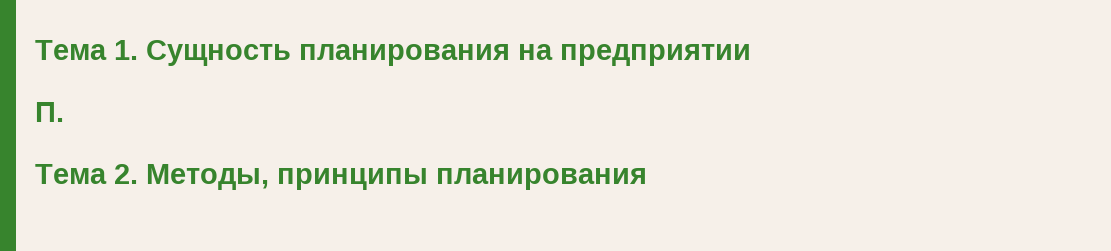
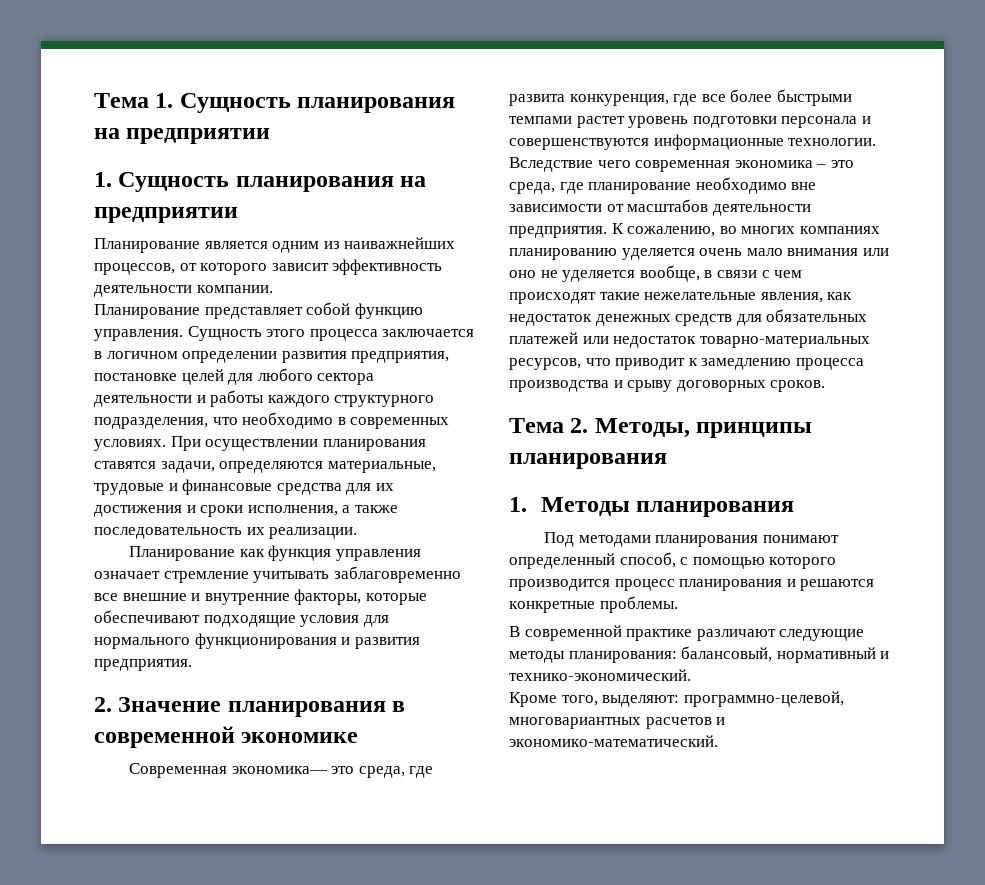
[35,102,64,122] П. -> [94,172,427,192] [94,207,238,223] [94,237,456,253] [94,259,443,275] [94,285,273,297] [94,302,423,319] [94,326,475,341] [94,351,450,363] [94,368,375,385] [94,390,435,407] [94,412,450,429] [94,436,426,451] [94,461,436,473] [94,479,394,495] [94,505,398,517] [94,527,358,539] [129,545,421,561] [94,566,461,583] [94,589,427,605] [94,610,389,627] [94,633,420,649] [94,659,192,671] [94,697,406,717] [94,726,359,748] [129,763,434,778] [509,89,852,106] [509,116,871,128] [509,134,877,150] [509,157,854,172] [509,177,817,194] [509,199,811,216] [509,223,880,238] [509,248,889,260] [509,265,803,282] [509,292,853,304] [509,309,868,326] [509,332,870,348] [509,358,864,370] [509,380,826,392] 1. Сущность планирования на предприятии // Планирование является одним из наиважнейших процессов, от которого зависит эффективность деятельности компании. // Планирование представляет собой функцию управления. Сущность этого процесса заключается в логичном определении развития предприятия, постановке целей для любого сектора деятельности и работы каждого структурного подразделения, что необходимо в современных условиях. При осуществлении планирования ставятся задачи, определяются материальные, трудовые и финансовые средства для их достижения и сроки исполнения, а также последовательность их реализации. // Планирование как функция управления означает стремление учитывать заблаговременно все внешние и внутренние факторы, которые обеспечивают подходящие условия для нормального функционирования и развития предприятия. // 2. Значение планирования в современной экономике // Современная экономика— это среда, где развита конкуренция, где все более быстрыми темпами растет уровень подготовки персонала и совершенствуются информационные технологии. Вследствие чего современная экономика – это среда, где планирование необходимо вне зависимости от масштабов деятельности предприятия. К сожалению, во многих компаниях планированию уделяется очень мало внимания или оно не уделяется вообще, в связи с чем происходят такие нежелательные явления, как недостаток денежных средств для обязательных платежей или недостаток товарно-материальных ресурсов, что приводит к замедлению процесса производства и срыву договорных сроков.
(647, 179) none -> [509,497,795,517] [544,532,839,547] [509,552,837,569] [509,579,875,591] [509,596,678,613] [509,625,865,641] [509,646,890,663] [509,669,691,681] [509,691,844,707] [509,717,726,729] [509,735,718,747] // 1. Методы планирования // Под методами планирования понимают определенный способ, с помощью которого производится процесс планирования и решаются конкретные проблемы. // В современной практике различают следующие методы планирования: балансовый, нормативный и технико-экономический. // Кроме того, выделяют: программно-целевой, многовариантных расчетов и экономико-математический.

